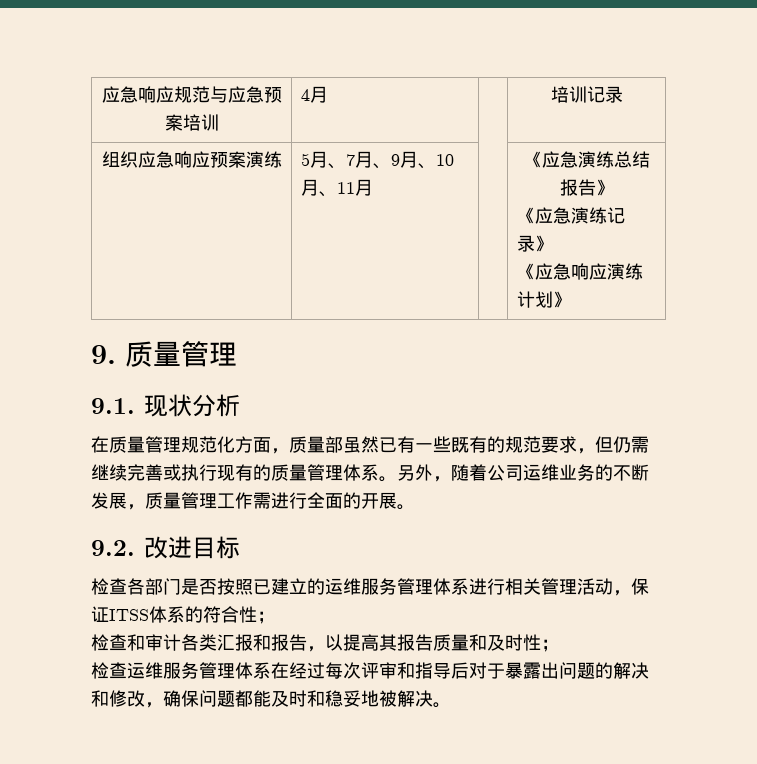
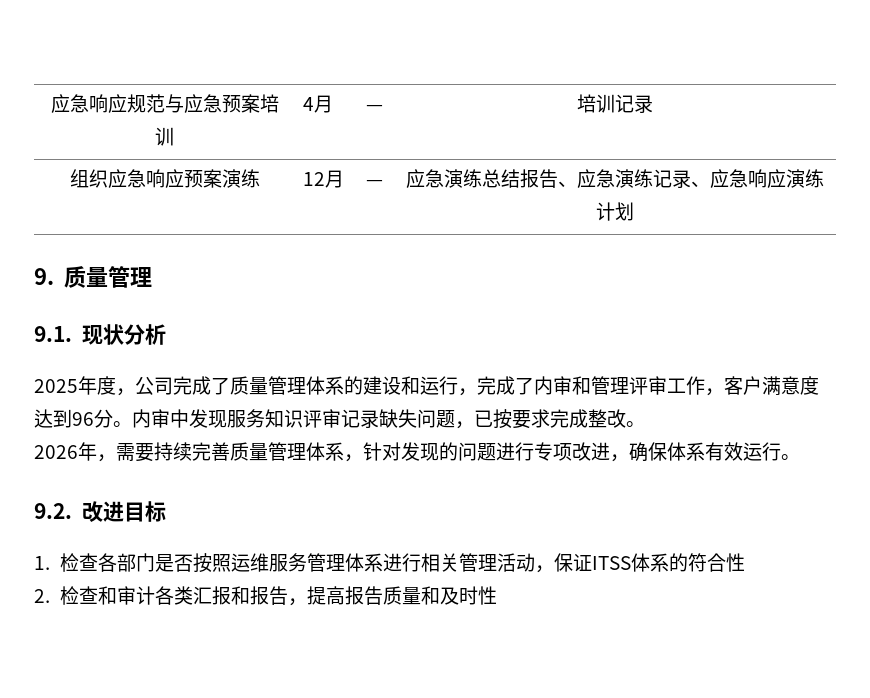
(328, 94) none -> [366,105,384,111] —
[300,151,454,169] [300,179,373,197] [523,151,542,168] 5月、7月、9月、10月、11月 | | 《 -> [303,170,345,188] [366,180,384,186] 12月 | — |
[595,179,614,196] [516,207,535,224] 》 // 《 -> [558,181,577,187] 、
[534,235,553,252] [516,263,535,280] 》 // 《 -> [691,181,710,187] 、
[552,291,571,308] 》 -> (634, 211) none
[91,436,649,454] [91,464,649,482] [91,492,397,510] 在质量管理规范化方面，质量部虽然已有一些既有的规范要求，但仍需继续完善或执行现有的质量管理体系。另外，随着公司运维业务的不断发展，质量管理工作需进行全面的开展 -> [34,376,819,396] [34,409,645,429] [34,442,781,462] 2025年度，公司完成了质量管理体系的建设和运行，完成了内审和管理评审工作，客户满意度达到96分。内审中发现服务知识评审记录缺失问题，已按要求完成整改。 // 2026年，需要持续完善质量管理体系，针对发现的问题进行专项改进，确保体系有效运行
(240, 547) none -> [34,556,50,570] 1.
[253,578,325,595] 已建立的 -> (232, 563) none
[257,611,275,624] ； // -> [34,589,50,603] // 2.
[325,634,397,651] 以提高其 -> [307,586,346,605] 提高
[541,639,559,652] [91,662,649,679] [91,690,451,708] ； // 检查运维服务管理体系在经过每次评审和指导后对于暴露出问题的解决和修改，确保问题都能及时和稳妥地被解决。 -> (498, 595) none

